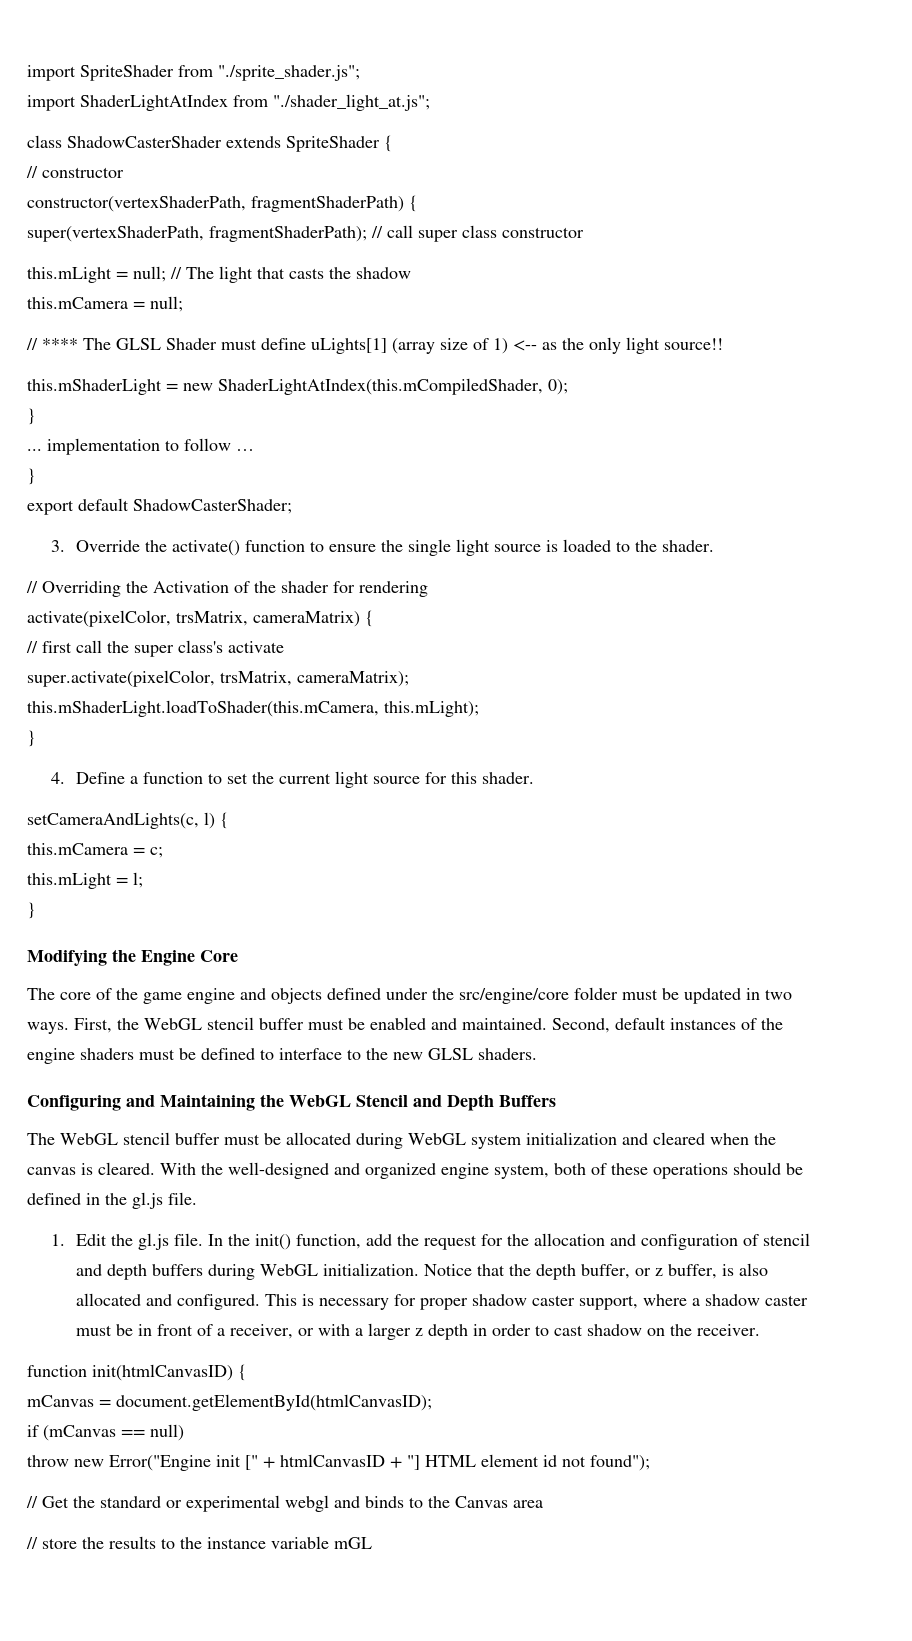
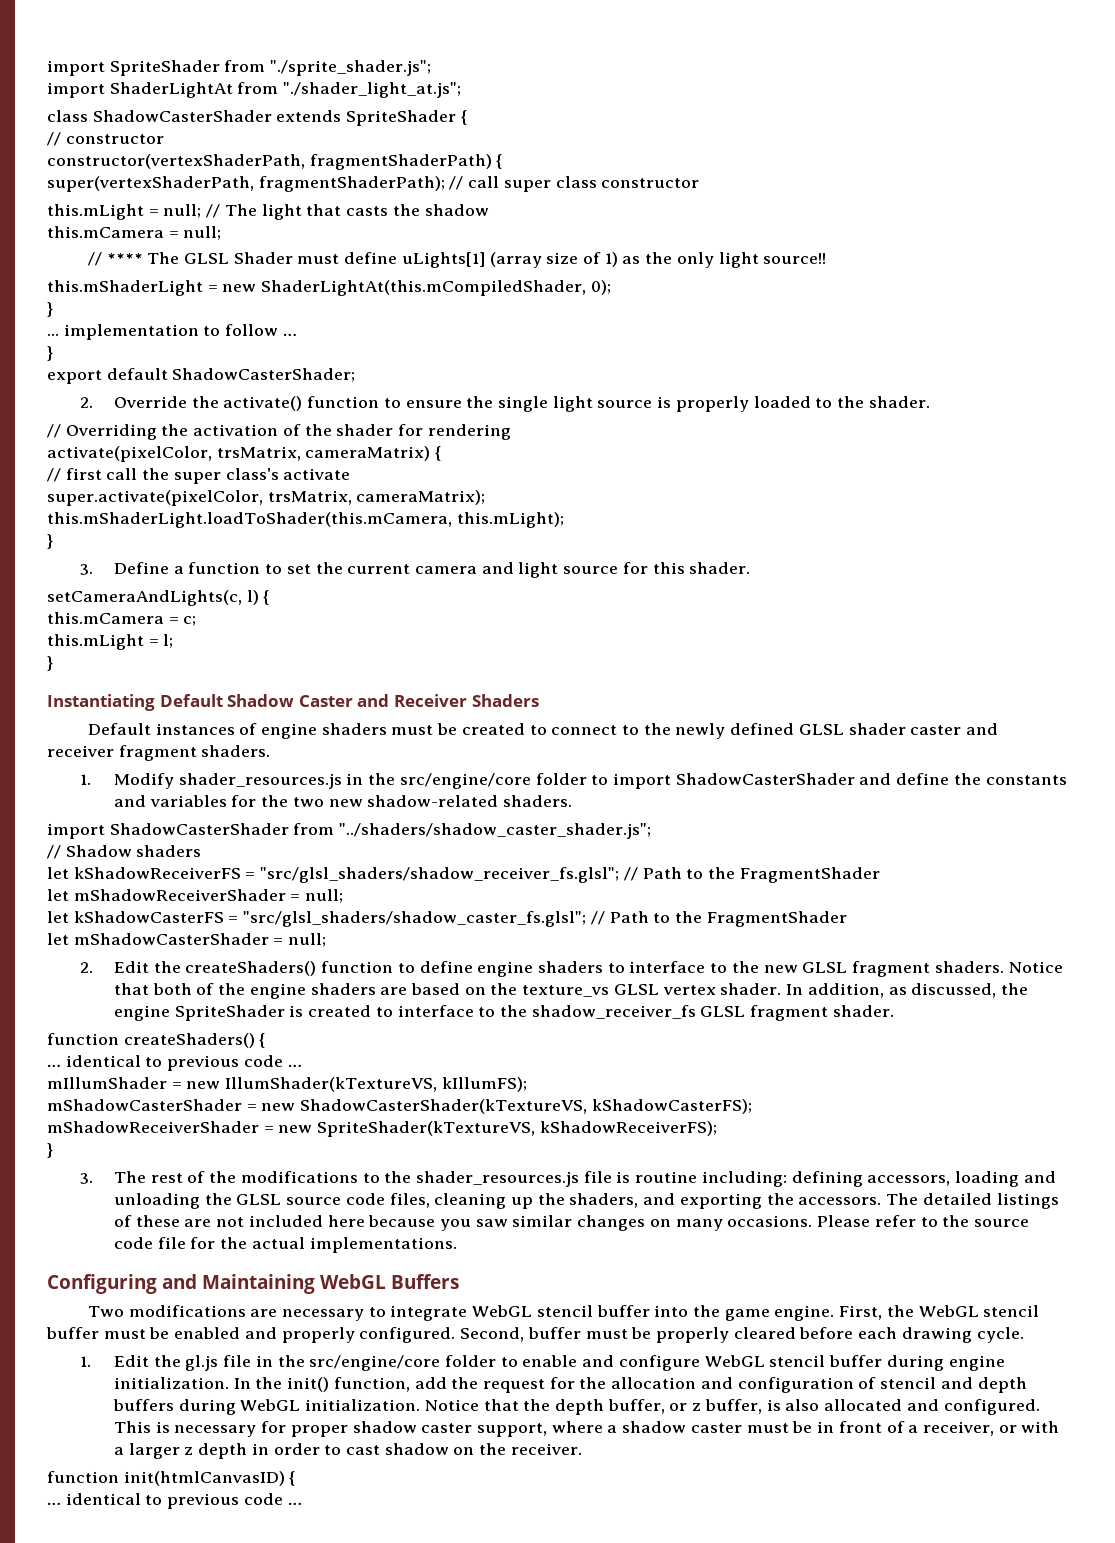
[80,95,228,111] ShaderLightAtIndex -> [109,82,233,98] ShaderLightAt
[513,340,537,351] <-- -> (618, 259) none
[218,378,543,395] ShaderLightAtIndex(this.mCompiledShader, -> [261,280,587,296] ShaderLightAt(this.mCompiledShader,
[51,540,66,552] 3. -> [80,397,94,408] 2.
(558, 546) none -> [675,396,749,412] properly
[153,581,229,593] Activation -> [193,424,279,436] activation
[51,772,66,784] 4. -> [80,564,94,575] 3.
(331, 778) none -> [414,562,514,574] camera and
[27,949,238,966] [27,987,792,1004] [27,1022,69,1034] Modifying the Engine Core // The core of the game engine and objects defined under the src/engine/core folder must be updated in two ways. -> [47,694,539,711] [87,723,999,739] [47,745,271,761] [80,773,1067,789] [113,795,572,807] [47,823,652,839] [47,845,202,859] [47,867,880,883] [47,889,344,903] [47,911,847,927] [47,933,327,947] [80,961,1063,977] [113,983,1028,999] [113,1005,894,1021] [47,1033,266,1048] [47,1055,302,1071] [47,1077,527,1092] [47,1099,752,1114] [47,1121,717,1137] [47,1143,53,1158] [80,1171,1056,1187] [113,1193,1059,1209] [113,1215,1029,1231] [113,1237,457,1253] [47,1274,459,1294] [87,1305,835,1321] Instantiating Default Shadow Caster and Receiver Shaders // Default instances of engine shaders must be created to connect to the newly defined GLSL shader caster and receiver fragment shaders. // 1. Modify shader_resources.js in the src/engine/core folder to import ShadowCasterShader and define the constants and variables for the two new shadow-related shaders. // import ShadowCasterShader from "../shaders/shadow_caster_shader.js"; // // Shadow shaders // let kShadowReceiverFS = "src/glsl_shaders/shadow_receiver_fs.glsl"; // Path to the FragmentShader // let mShadowReceiverShader = null; // let kShadowCasterFS = "src/glsl_shaders/shadow_caster_fs.glsl"; // Path to the FragmentShader // let mShadowCasterShader = null; // 2. Edit the createShaders() function to define engine shaders to interface to the new GLSL fragment shaders. Notice that both of the engine shaders are based on the texture_vs GLSL vertex shader. In addition, as discussed, the engine SpriteShader is created to interface to the shadow_receiver_fs GLSL fragment shader. // function createShaders() { // … identical to previous code … // mIllumShader = new IllumShader(kTextureVS, kIllumFS); // mShadowCasterShader = new ShadowCasterShader(kTextureVS, kShadowCasterFS); // mShadowReceiverShader = new SpriteShader(kTextureVS, kShadowReceiverFS); // } // 3. The rest of the modifications to the shader_resources.js file is routine including: defining accessors, loading and unloading the GLSL source code files, cleaning up the shaders, and exporting the accessors. The detailed listings of these are not included here because you saw similar changes on many occasions. Please refer to the source code file for the actual implementations. // Configuring and Maintaining WebGL Buffers // Two modifications are necessary to integrate WebGL stencil buffer into the game engine.
[462,1017,783,1033] [27,1048,537,1064] [27,1094,556,1111] [27,1132,776,1149] [27,1162,803,1179] [27,1192,197,1209] [51,1233,203,1250] maintained. Second, default instances of the engine shaders must be defined to interface to the new GLSL shaders. // Configuring and Maintaining the WebGL Stencil and Depth Buffers // The WebGL stencil buffer must be allocated during WebGL system initialization and cleared when the canvas is cleared. With the well-designed and organized engine system, both of these operations should be defined in the gl.js file. // 1. Edit the gl.js file. -> [281,1327,1024,1343] [80,1355,1005,1371] [113,1377,229,1389] properly configured. Second, buffer must be properly cleared before each drawing cycle. // 1. Edit the gl.js file in the src/engine/core folder to enable and configure WebGL stencil buffer during engine initialization.
[27,1394,432,1411] [27,1424,184,1441] [27,1454,650,1471] [26,1495,543,1512] [26,1536,372,1549] mCanvas = document.getElementById(htmlCanvasID); // if (mCanvas == null) // throw new Error("Engine init [" + htmlCanvasID + "] HTML element id not found"); // // Get the standard or experimental webgl and binds to the Canvas area // // store the results to the instance variable mGL -> [47,1493,302,1509] … identical to previous code …

